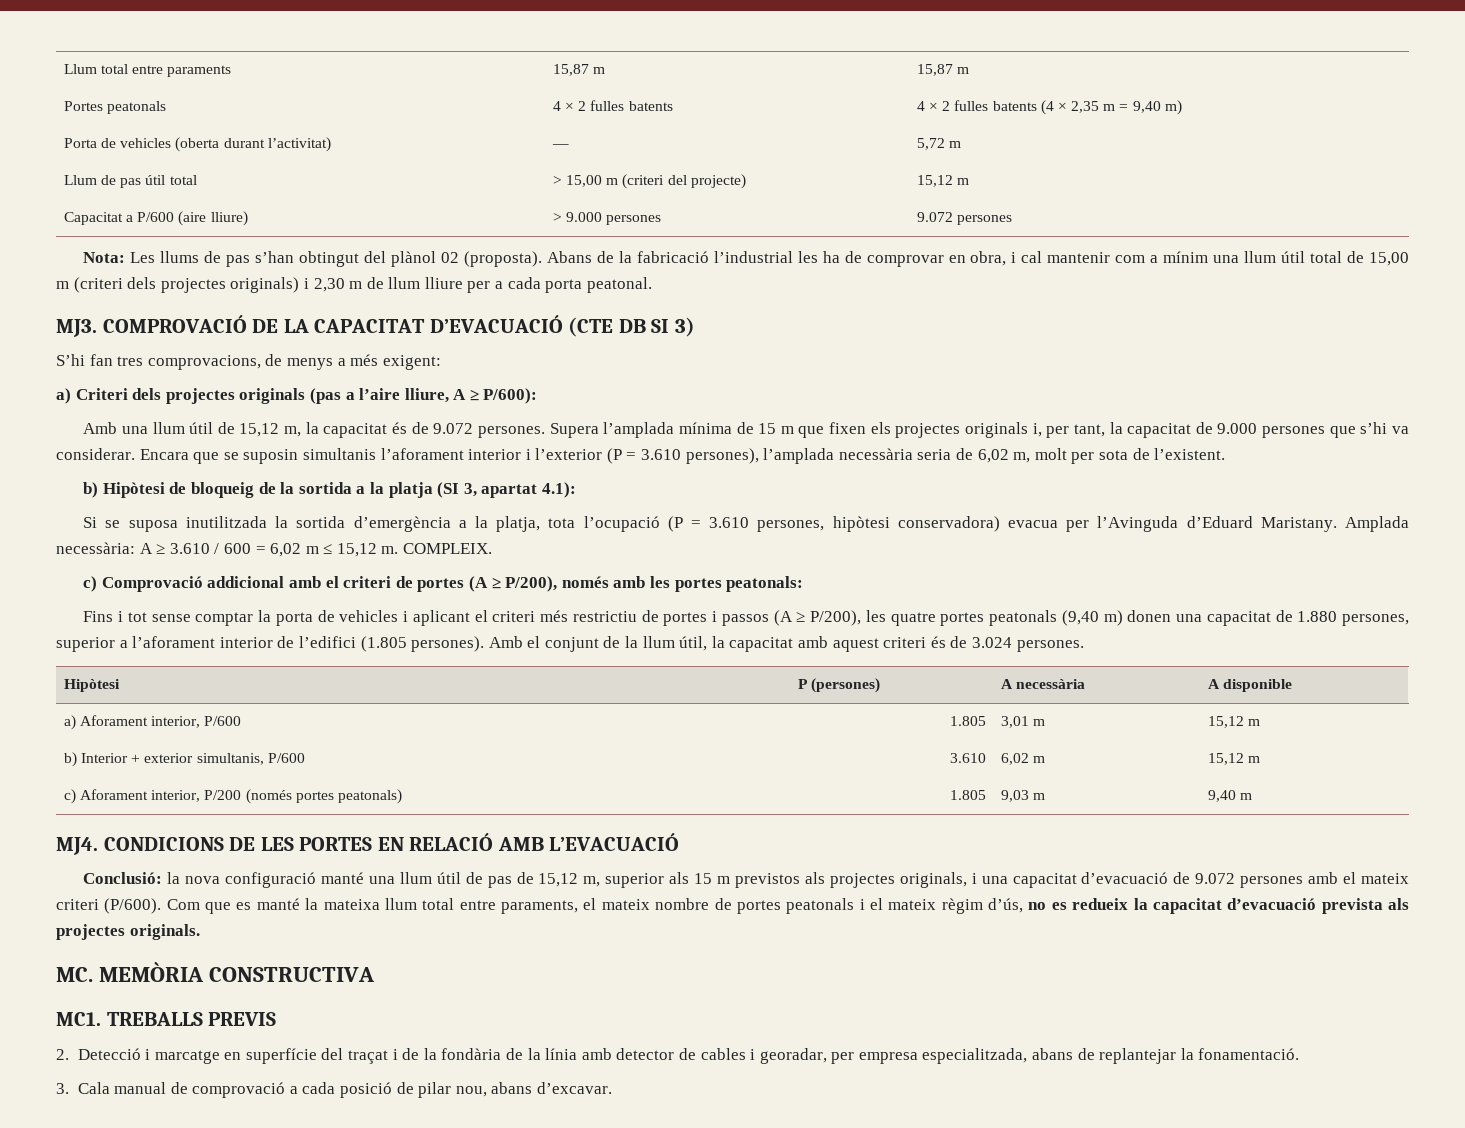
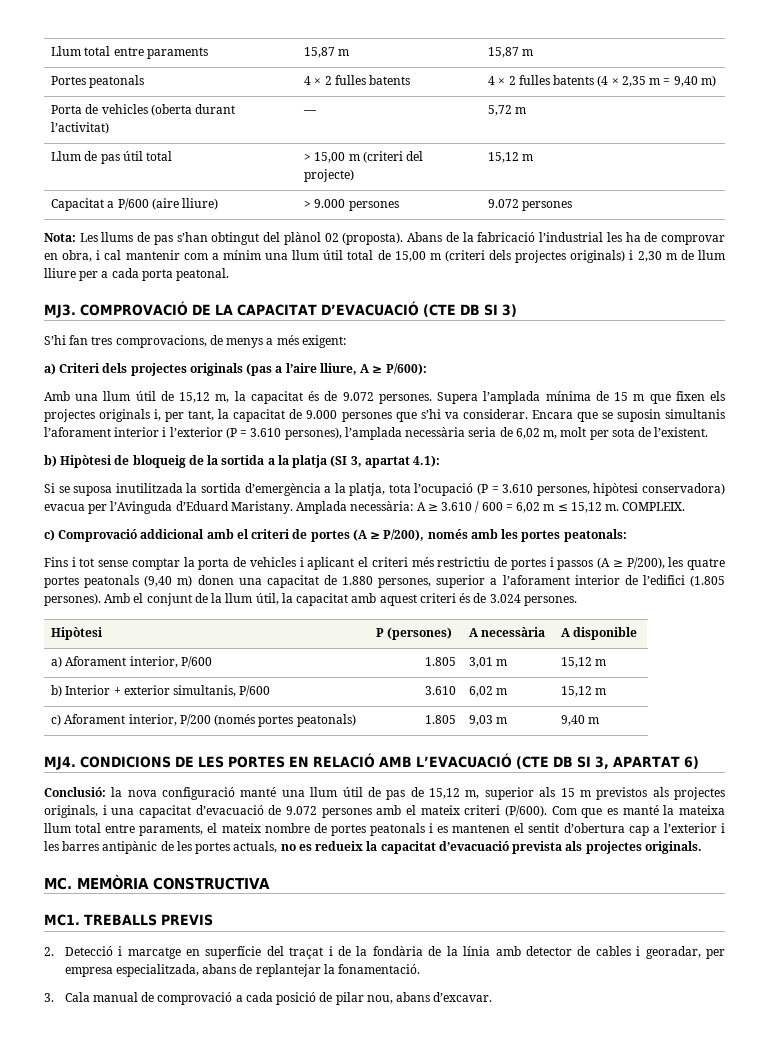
(680, 842) none -> [515,756,699,769] (CTE DB SI 3, APARTAT 6)
[869,898,1024,914] el mateix règim d’ús, -> [437,823,725,836] [44,841,278,854] es mantenen el sentit d’obertura cap a l’exterior i les barres antipànic de les portes actuals,

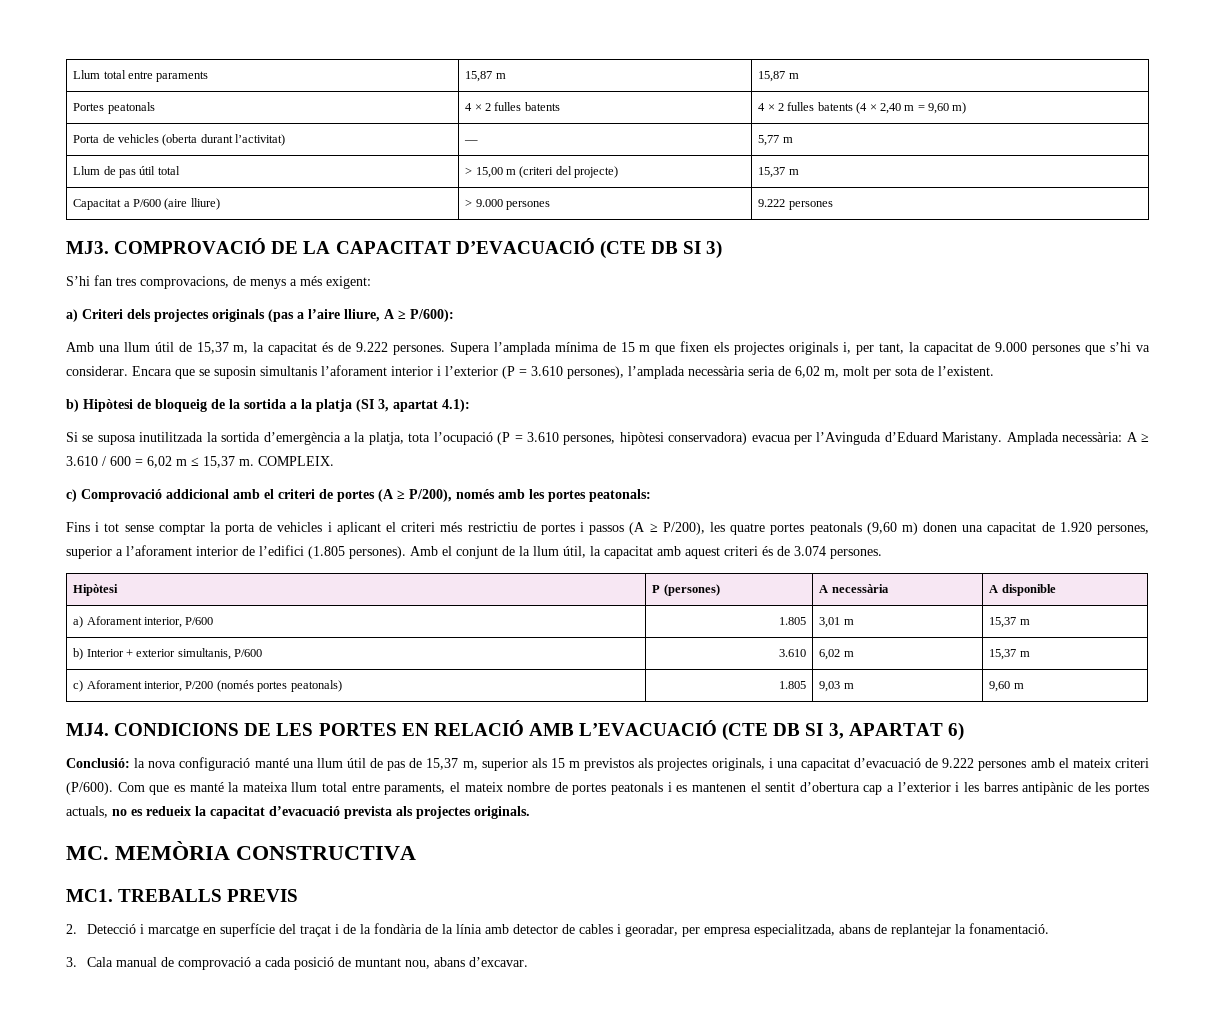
[621,76,646,87] 2,35 -> [879,103,901,114] 2,40
[673,76,698,87] 9,40 -> [928,103,950,114] 9,60
[488,105,513,116] 5,72 -> [758,135,780,146] 5,77
[488,152,520,163] 15,12 -> [758,167,786,178] 15,37
[488,199,573,211] [44,232,725,245] [44,250,726,263] [44,268,230,281] 9.072 persones // Nota: Les llums de pas s’han obtingut del plànol 02 (proposta). Abans de la fabricació l’industrial les ha de comprovar en obra, i cal mantenir com a mínim una llum útil total de 15,00 m (criteri dels projectes originals) i 2,30 m de llum lliure per a cada porta peatonal. -> [758,199,833,210] 9.222 persones
[179,392,211,403] 15,12 -> [196,342,229,354] 15,37
[342,392,374,401] 9.072 -> [356,342,389,352] 9.222
[570,502,602,513] 15,12 -> [203,456,235,468] 15,37
[144,575,173,587] (9,40 -> [866,522,897,535] (9,60
[342,576,373,585] 1.880 -> [1059,522,1092,532] 1.920
[489,594,521,603] 3.024 -> [794,546,826,556] 3.074
[561,657,593,668] 15,12 -> [989,617,1017,628] 15,37
[561,686,593,697] 15,12 -> [989,649,1017,660] 15,37
[561,715,586,726] 9,40 -> [989,681,1011,692] 9,60
[429,788,461,799] 15,12 -> [426,758,459,770] 15,37
[286,806,317,815] 9.072 -> [942,758,975,768] 9.222
[335,992,364,1005] pilar -> [354,958,401,967] muntant

